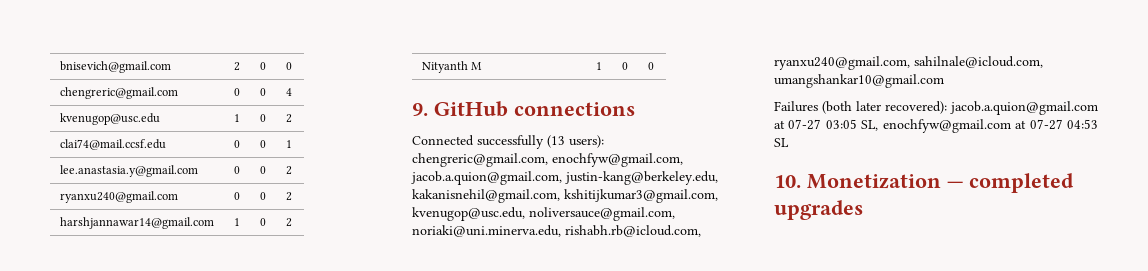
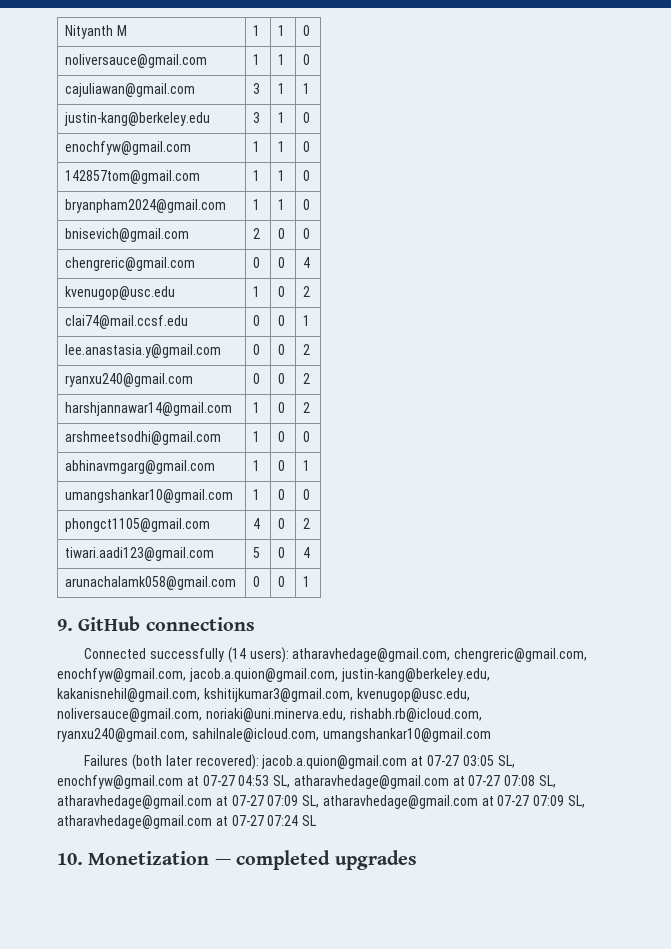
(59, 67) none -> [65,25,128,39] [253,25,261,36] [278,25,286,36] [303,25,311,36] [65,54,208,68] [253,54,261,65] [278,54,286,65] [303,54,311,65] [65,83,196,97] [253,83,261,94] [278,83,286,94] [303,83,311,94] [64,112,211,126] [253,112,261,123] [278,112,286,123] [303,112,311,123] [65,141,192,155] [253,141,261,152] [278,141,286,152] [303,141,311,152] [65,170,201,184] [253,170,261,181] [278,170,286,181] [303,170,311,181] [65,199,227,213] [253,199,261,210] [278,199,286,210] [303,199,311,210] Nityanth M | 1 | 1 | 0 // noliversauce@gmail.com | 1 | 1 | 0 // cajuliawan@gmail.com | 3 | 1 | 1 // justin-kang@berkeley.edu | 3 | 1 | 0 // enochfyw@gmail.com | 1 | 1 | 0 // 142857tom@gmail.com | 1 | 1 | 0 // bryanpham2024@gmail.com | 1 | 1 | 0 //
[421,61,483,73] [595,62,602,70] [621,62,628,70] [647,62,654,70] Nityanth M | 1 | 0 | 0 -> [65,431,222,445] [253,431,261,442] [278,431,286,442] [303,431,311,442] [65,460,216,474] [253,460,261,471] [278,460,286,471] [303,460,311,471] [65,489,234,503] [253,489,261,500] [278,489,286,500] [303,489,311,500] [65,518,211,532] [253,518,261,529] [278,518,286,529] [303,518,311,529] [65,547,215,561] [253,547,261,558] [278,547,286,558] [303,547,311,558] [65,576,237,590] [253,576,261,587] [278,576,286,587] [303,576,311,587] arshmeetsodhi@gmail.com | 1 | 0 | 0 // abhinavmgarg@gmail.com | 1 | 0 | 1 // umangshankar10@gmail.com | 1 | 0 | 0 // phongct1105@gmail.com | 4 | 0 | 2 // tiwari.aadi123@gmail.com | 5 | 0 | 4 // arunachalamk058@gmail.com | 0 | 0 | 1
[547,135,604,148] (13 users): -> [227,647,451,663] (14 users): atharavhedage@gmail.com,
(1098, 124) none -> [273,775,557,789] [57,795,586,809] [57,815,299,829] SL, atharavhedage@gmail.com at 07-27 07:08 SL, atharavhedage@gmail.com at 07-27 07:09 SL, atharavhedage@gmail.com at 07-27 07:09 SL, atharavhedage@gmail.com at 07-27 07:24

